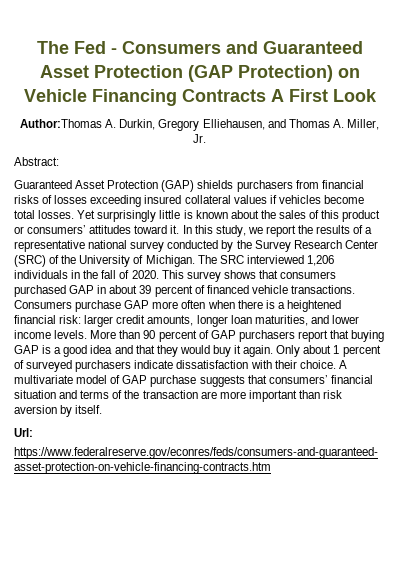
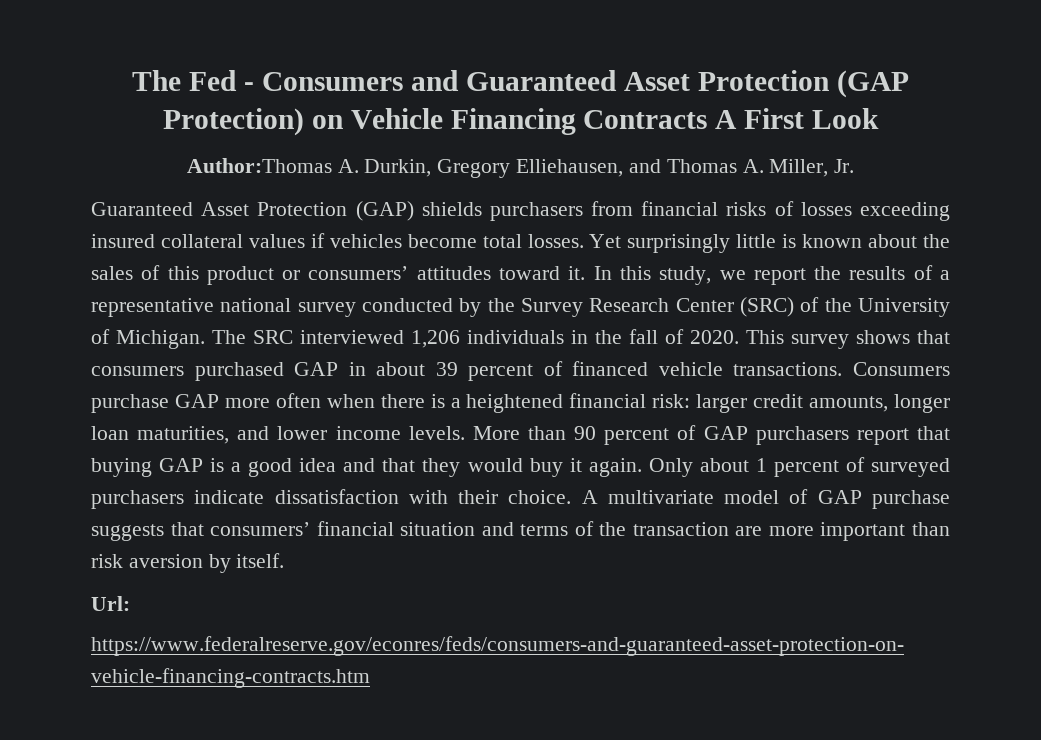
[14,157,59,166] // Abstract: -> (855, 166) none

